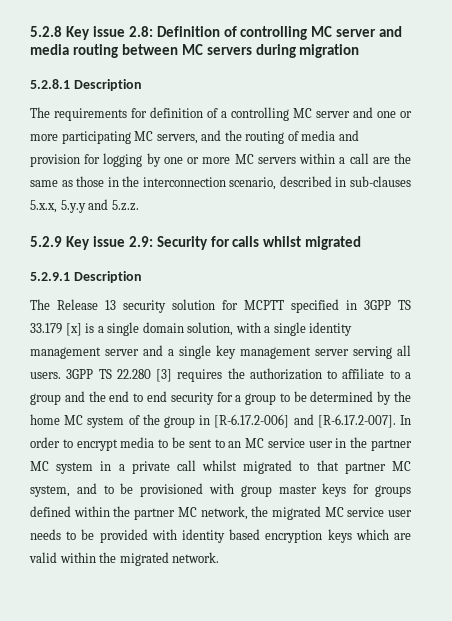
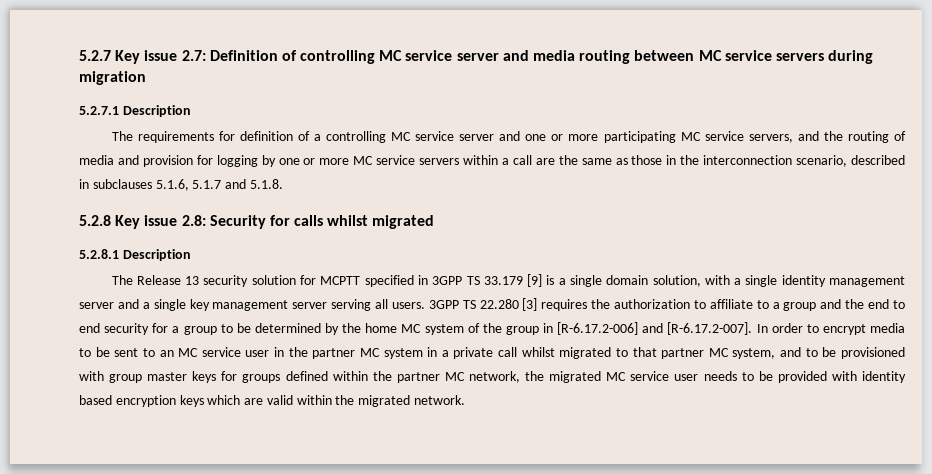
[30,26,153,40] 5.2.8 Key issue 2.8: -> [79,50,206,64] 5.2.7 Key issue 2.7:
(333, 31) none -> [405,50,453,61] service
(203, 49) none -> [724,50,772,61] service
[30,79,70,89] 5.2.8.1 -> [79,106,119,115] 5.2.7.1
(312, 113) none -> [415,131,455,141] service
(154, 136) none -> [704,131,744,141] service
(254, 159) none -> [376,155,416,165] service
[349,176,411,187] [30,199,139,213] [30,236,153,250] sub-clauses 5.x.x, 5.y.y and 5.z.z. // 5.2.9 Key issue 2.9: -> [92,179,283,191] [79,215,206,229] subclauses 5.1.6, 5.1.7 and 5.1.8. // 5.2.8 Key issue 2.8:
[30,272,70,281] 5.2.9.1 -> [79,249,119,259] 5.2.8.1
[65,323,82,336] [x] -> [527,274,543,287] [9]

